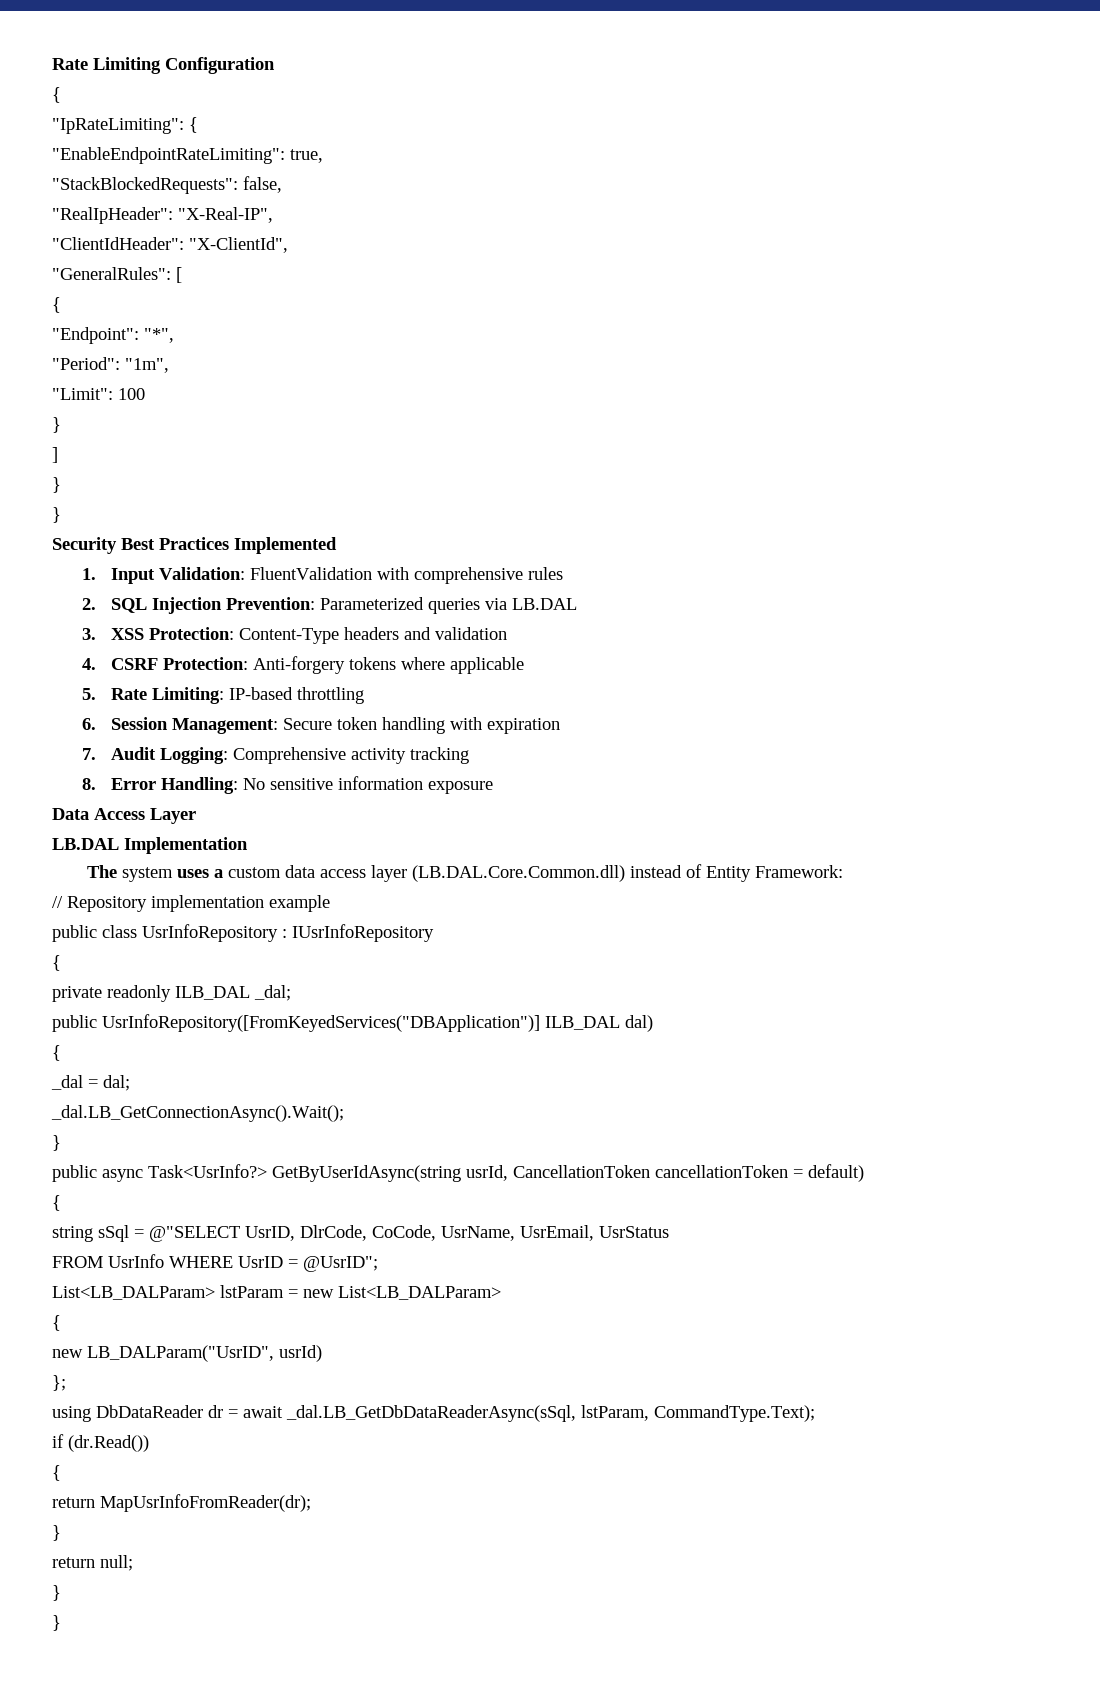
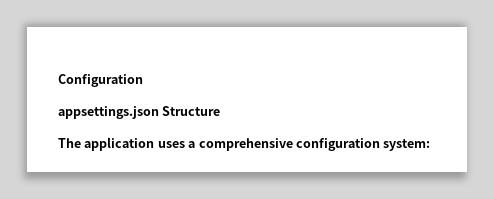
[52,57,161,74] Rate Limiting -> (58, 80) none
[52,87,61,103] [52,117,198,134] [52,147,323,164] [52,176,282,194] [52,207,273,224] [52,237,288,253] [52,267,182,283] [52,297,61,313] [52,327,174,344] [52,357,169,373] [52,388,145,400] [52,417,61,433] [52,447,58,463] [52,477,61,493] [52,507,61,523] [52,537,337,554] [81,567,564,584] [81,597,578,614] [81,627,508,644] [81,656,525,674] [81,687,365,704] [81,717,561,734] [81,747,470,764] [81,776,494,794] [52,808,196,824] [52,837,248,854] { // "IpRateLimiting": { // "EnableEndpointRateLimiting": true, // "StackBlockedRequests": false, // "RealIpHeader": "X-Real-IP", // "ClientIdHeader": "X-ClientId", // "GeneralRules": [ // { // "Endpoint": "*", // "Period": "1m", // "Limit": 100 // } // ] // } // } // Security Best Practices Implemented // 1. Input Validation: FluentValidation with comprehensive rules // 2. SQL Injection Prevention: Parameterized queries via LB.DAL // 3. XSS Protection: Content-Type headers and validation // 4. CSRF Protection: Anti-forgery tokens where applicable // 5. Rate Limiting: IP-based throttling // 6. Session Management: Secure token handling with expiration // 7. Audit Logging: Comprehensive activity tracking // 8. Error Handling: No sensitive information exposure // Data Access Layer // LB.DAL Implementation -> [58,106,221,119] appsettings.json Structure
[122,867,174,882] system -> [84,137,155,151] application
[228,864,844,882] [52,895,330,912] [52,924,434,942] [52,955,61,971] [52,985,291,1002] [52,1014,653,1032] [52,1045,61,1061] [51,1075,130,1091] [51,1105,344,1122] [52,1135,61,1151] [52,1164,864,1182] [52,1195,61,1211] [52,1225,669,1242] [52,1254,378,1272] [52,1285,501,1300] [52,1315,61,1331] [52,1345,322,1362] [52,1375,66,1391] [52,1405,815,1422] [52,1434,149,1452] [52,1465,61,1481] [52,1494,311,1512] [52,1525,61,1541] [52,1555,133,1571] [52,1585,61,1601] [52,1615,61,1631] custom data access layer (LB.DAL.Core.Common.dll) instead of Entity Framework: // // Repository implementation example // public class UsrInfoRepository : IUsrInfoRepository // { // private readonly ILB_DAL _dal; // public UsrInfoRepository([FromKeyedServices("DBApplication")] ILB_DAL dal) // { // _dal = dal; // _dal.LB_GetConnectionAsync().Wait(); // } // public async Task<UsrInfo?> GetByUserIdAsync(string usrId, CancellationToken cancellationToken = default) // { // string sSql = @"SELECT UsrID, DlrCode, CoCode, UsrName, UsrEmail, UsrStatus // FROM UsrInfo WHERE UsrID = @UsrID"; // List<LB_DALParam> lstParam = new List<LB_DALParam> // { // new LB_DALParam("UsrID", usrId) // }; // using DbDataReader dr = await _dal.LB_GetDbDataReaderAsync(sSql, lstParam, CommandType.Text); // if (dr.Read()) // { // return MapUsrInfoFromReader(dr); // } // return null; // } // } -> [198,138,431,151] comprehensive configuration system:

